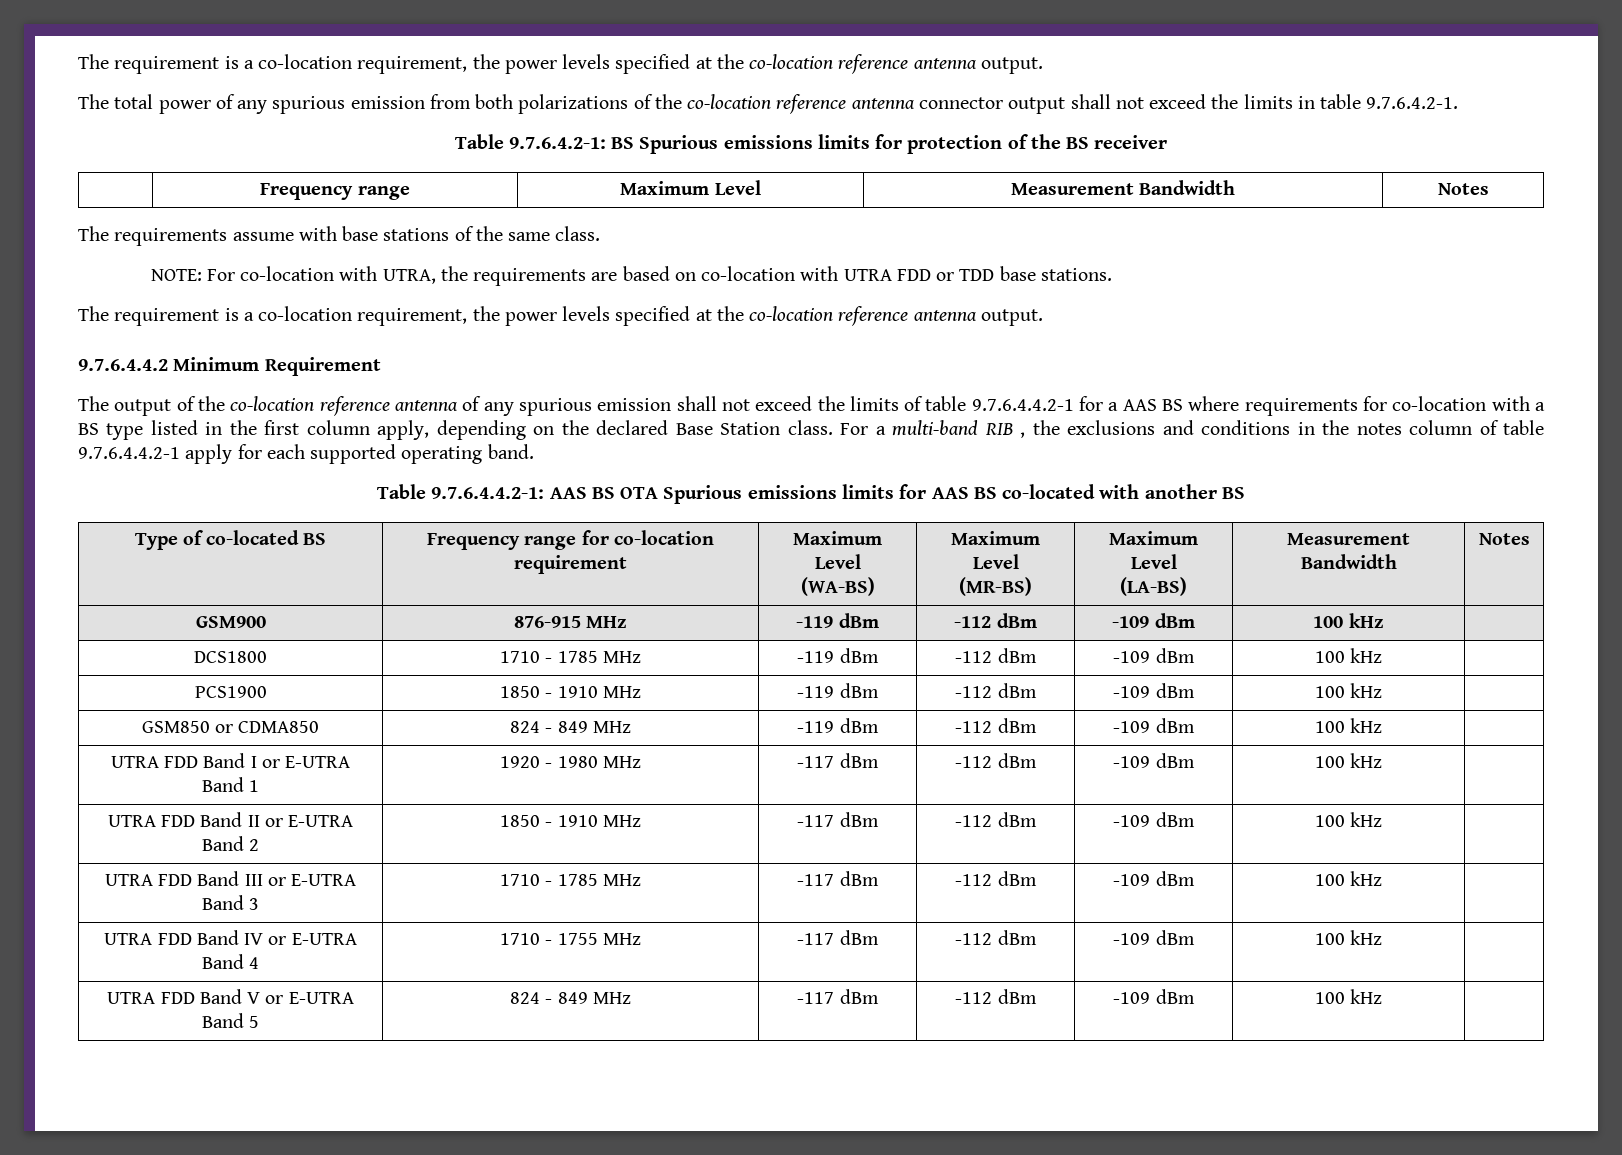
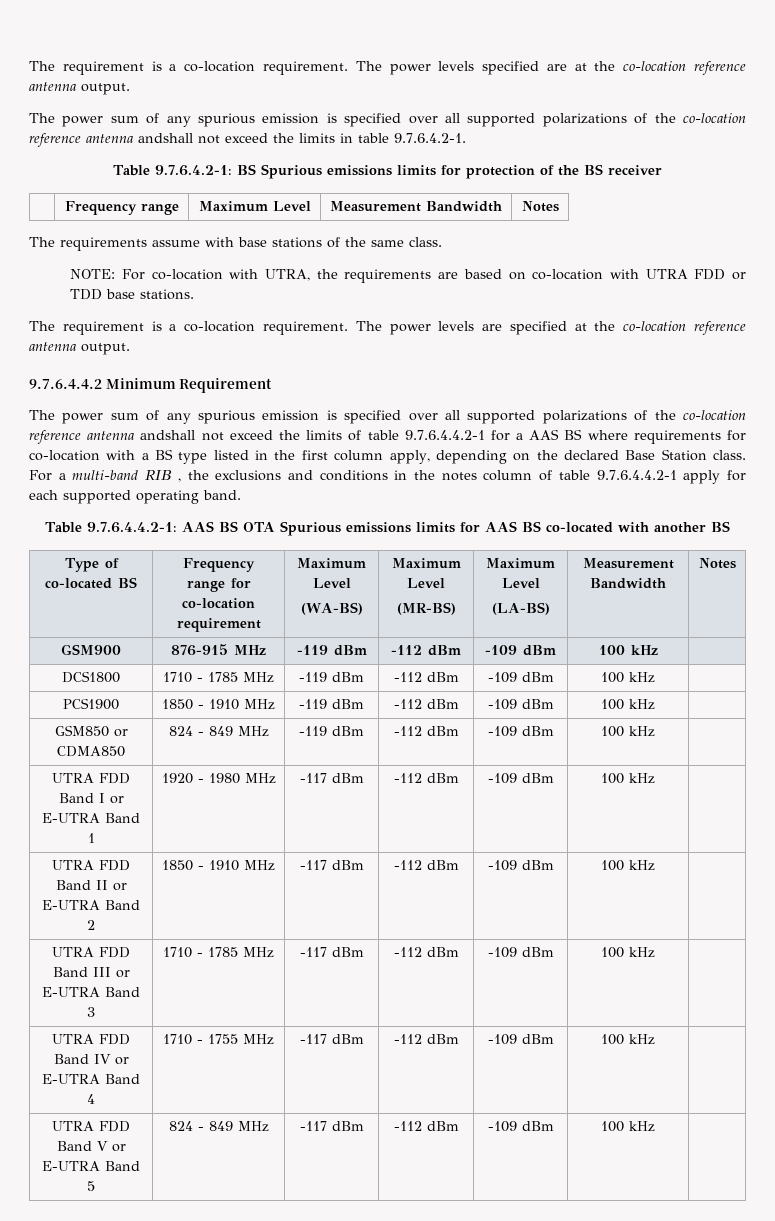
[78,54,691,74] The requirement is a co-location requirement, the power levels specified -> [29,61,567,75] The requirement is a co-location requirement. The power levels specified are
[114,94,1111,114] total power of any spurious emission from both polarizations of the co-location reference antenna connector output shall -> [62,113,746,127] [29,133,193,147] power sum of any spurious emission is specified over all supported polarizations of the co-location reference antenna andshall
[357,306,611,326] requirement, the power levels -> [262,321,503,335] requirement. The power levels are
[114,396,717,416] output of the co-location reference antenna of any spurious emission shall -> [62,410,746,424] [29,430,196,444] power sum of any spurious emission is specified over all supported polarizations of the co-location reference antenna andshall

